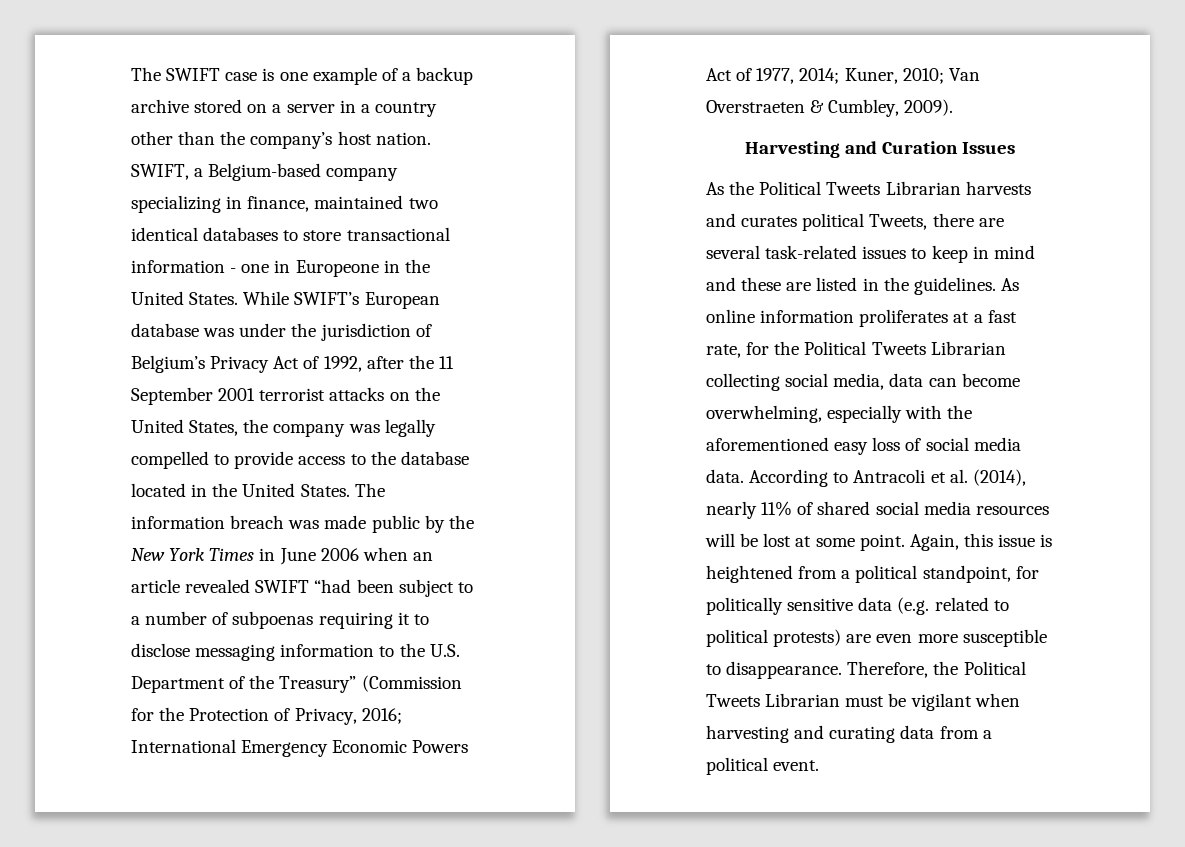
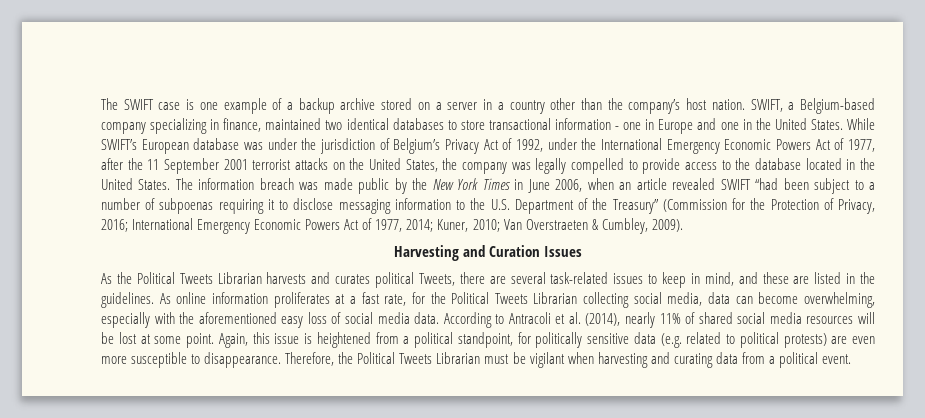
[295,260,379,277] Europeone -> [658,118,739,134] Europe and one
(362, 364) none -> [547,138,875,154] under the International Emergency Economic Powers Act of 1977,
[320,548,359,561] 2006 -> [555,179,583,192] 2006,
[993,245,1035,259] mind -> [704,272,734,286] mind,

